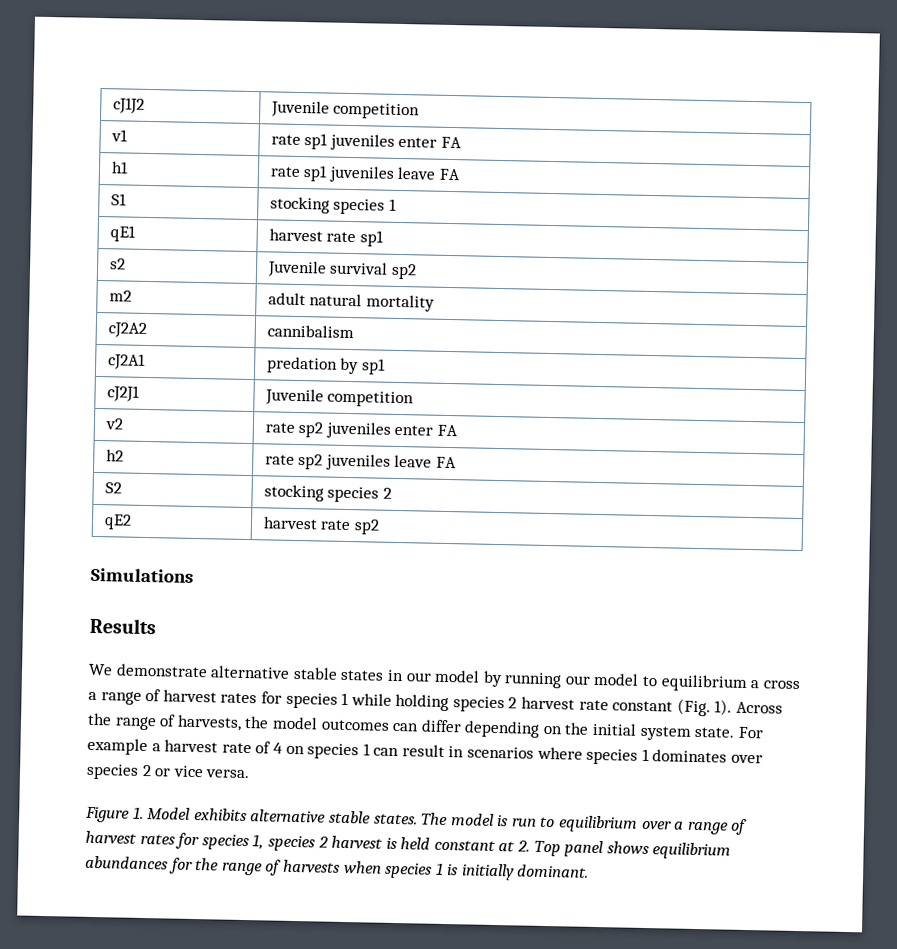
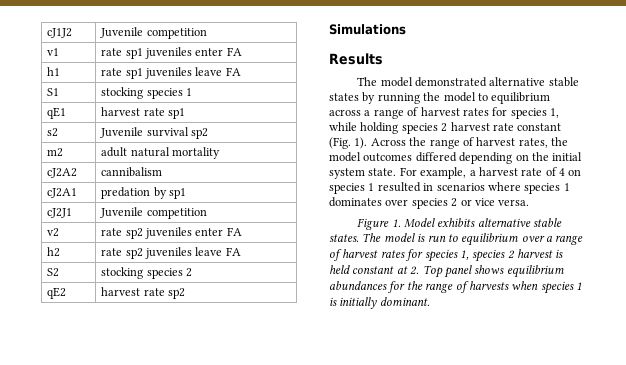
[88,663,481,683] We demonstrate alternative stable states in our model -> [357,77,579,87] [329,93,359,101] The model demonstrated alternative stable states
[564,675,591,685] our -> [423,92,441,101] the
[750,680,800,690] [88,689,350,709] a cross a range of harvest rates for species 1 -> [329,107,559,119] across a range of harvest rates for species 1,
[176,714,242,731] harvests, -> [476,137,548,148] harvest rates,
[392,719,462,733] can differ -> [415,152,457,162] differed
[87,737,148,756] example -> [420,167,467,179] example,
[373,744,445,757] can result -> [377,182,421,192] resulted

